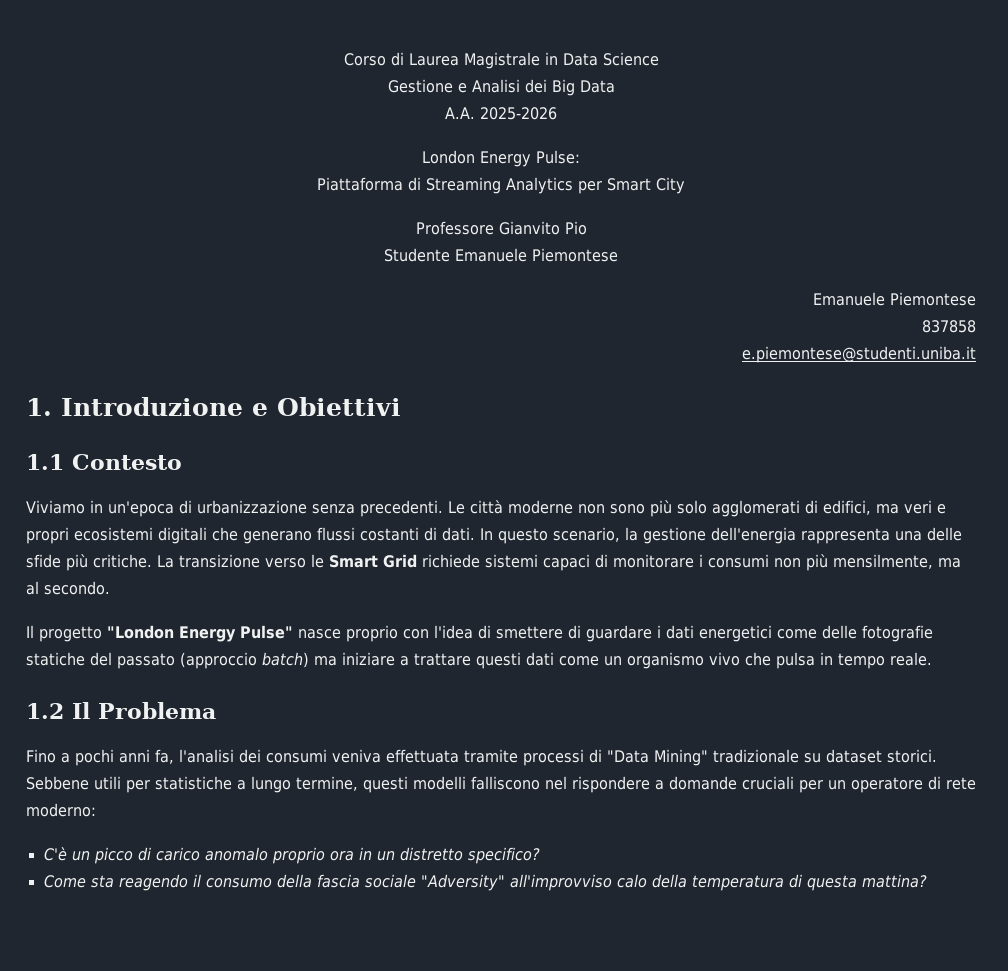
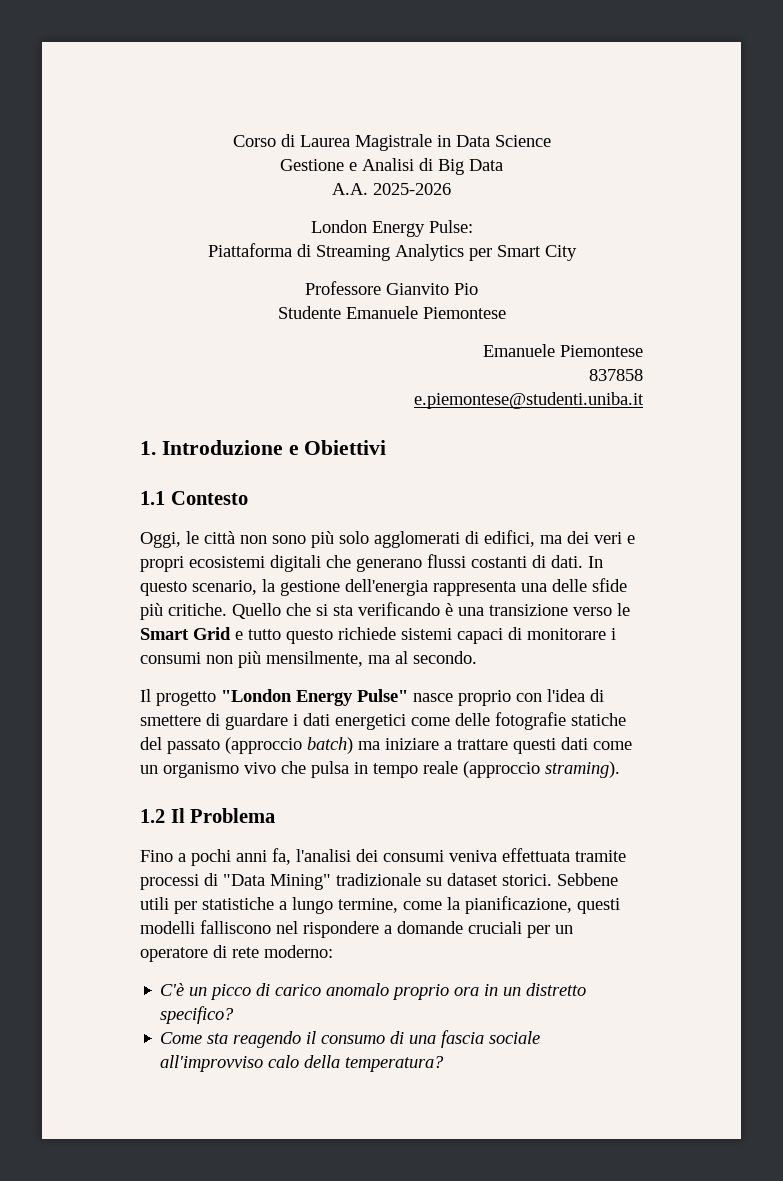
[524,79,547,93] dei -> [419,158,433,171] di
[26,500,573,517] Viviamo in un'epoca di urbanizzazione senza precedenti. Le città moderne -> [140,531,235,548] Oggi, le città
(899, 509) none -> [567,531,589,544] dei
[157,555,174,568] La -> [232,602,484,619] Quello che si sta verificando è una
(417, 561) none -> [235,629,333,644] e tutto questo
[890,652,932,666] reale. -> [423,761,620,778] reale (approccio straming).
(358, 783) none -> [403,896,572,914] come la pianificazione,
[276,874,312,888] della -> [390,1031,437,1044] di una
[420,874,505,891] "Adversity" -> (541, 1037) none
[691,874,927,891] temperatura di questa mattina? -> [345,1056,445,1072] temperatura?

